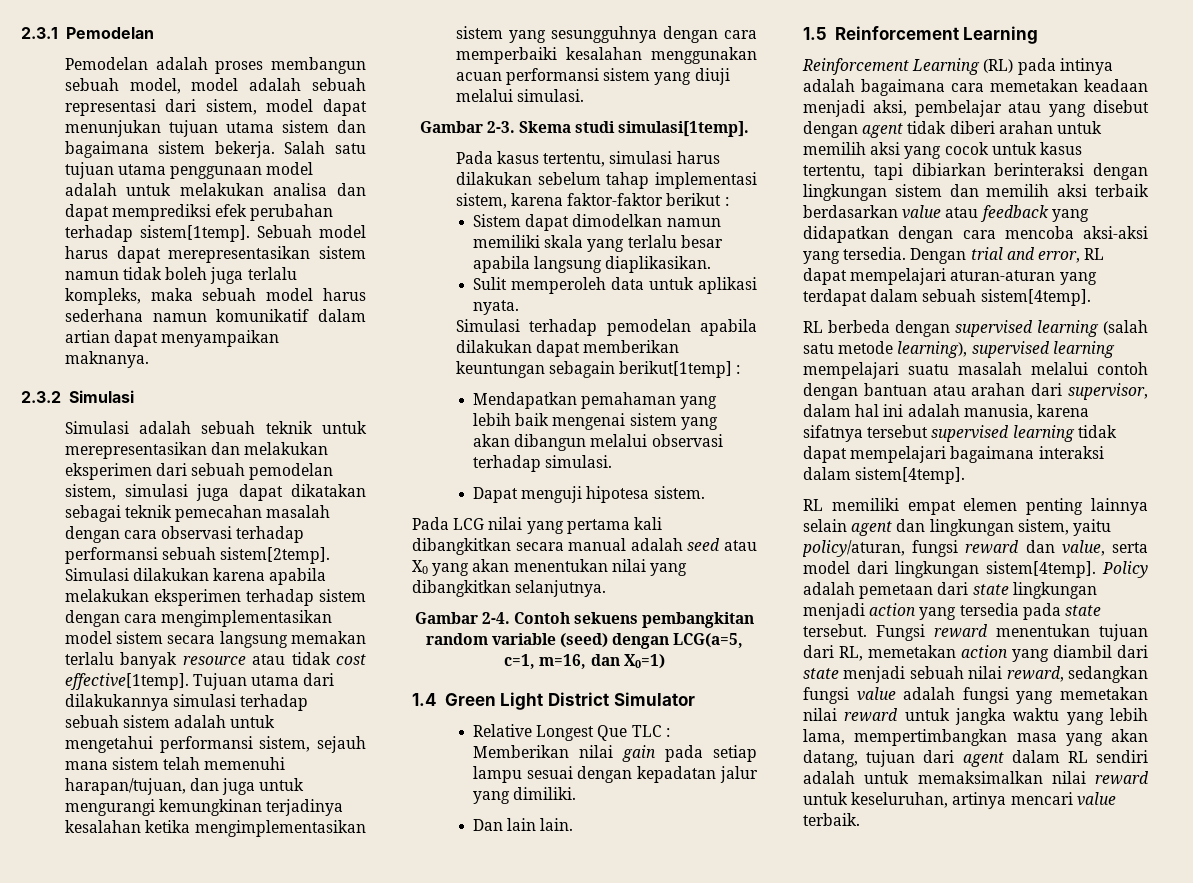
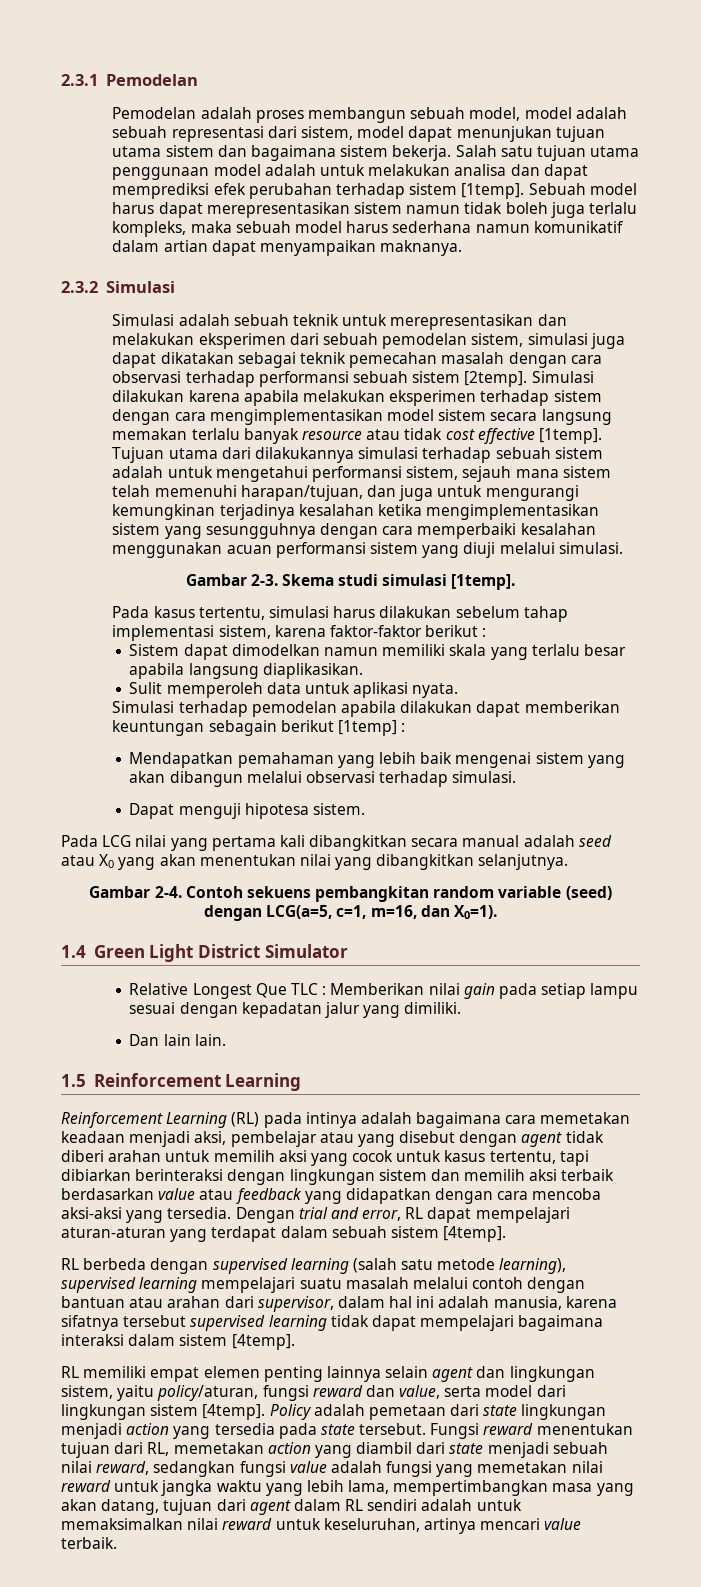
[139,225,250,242] sistem[1temp]. -> [409,183,525,199] sistem [1temp].
[220,547,331,564] sistem[2temp]. -> [412,371,528,387] sistem [2temp].
[64,673,189,690] effective[1temp]. -> [477,428,602,444] effective [1temp].
[618,121,750,137] simulasi[1temp]. -> [382,574,516,590] simulasi [1temp].
[619,361,733,378] berikut[1temp] -> [280,720,397,736] berikut [1temp]
[623,654,665,669] X0=1) -> [453,905,497,919] X0=1).
[980,289,1091,306] sistem[4temp]. -> [390,1226,507,1242] sistem [4temp].
[855,467,966,484] sistem[4temp]. -> [179,1334,295,1350] sistem [4temp].
[986,561,1096,578] sistem[4temp]. -> [150,1404,266,1420] sistem [4temp].

